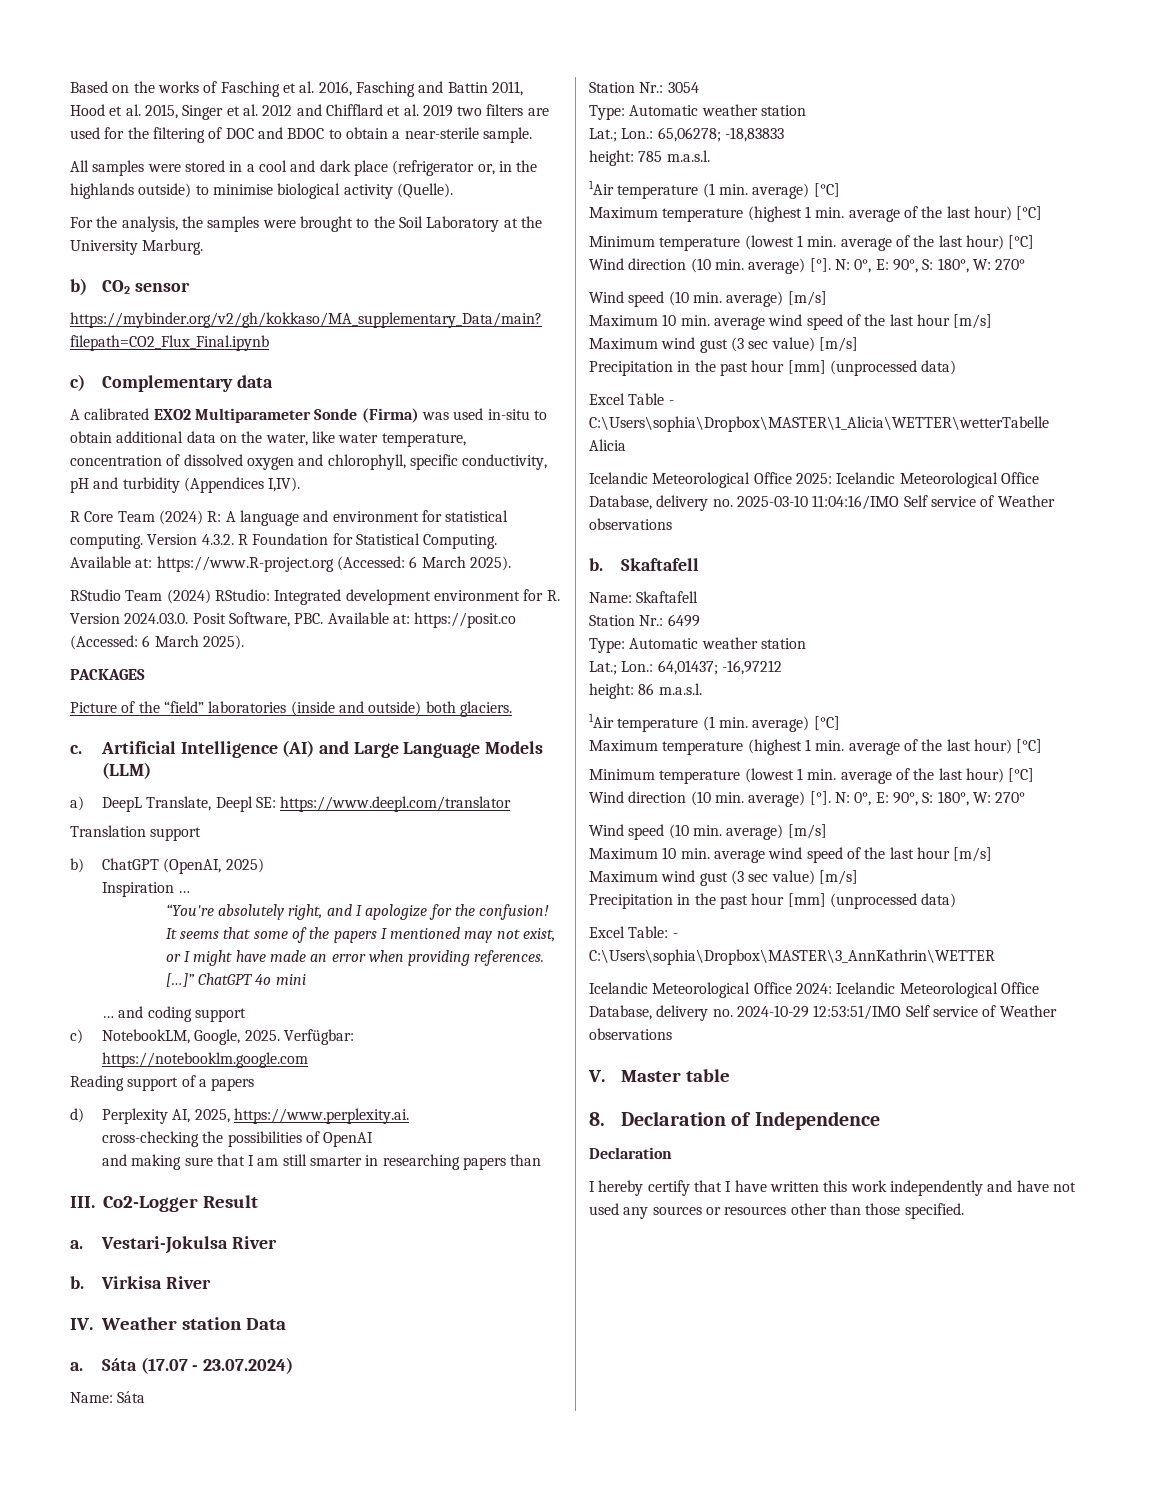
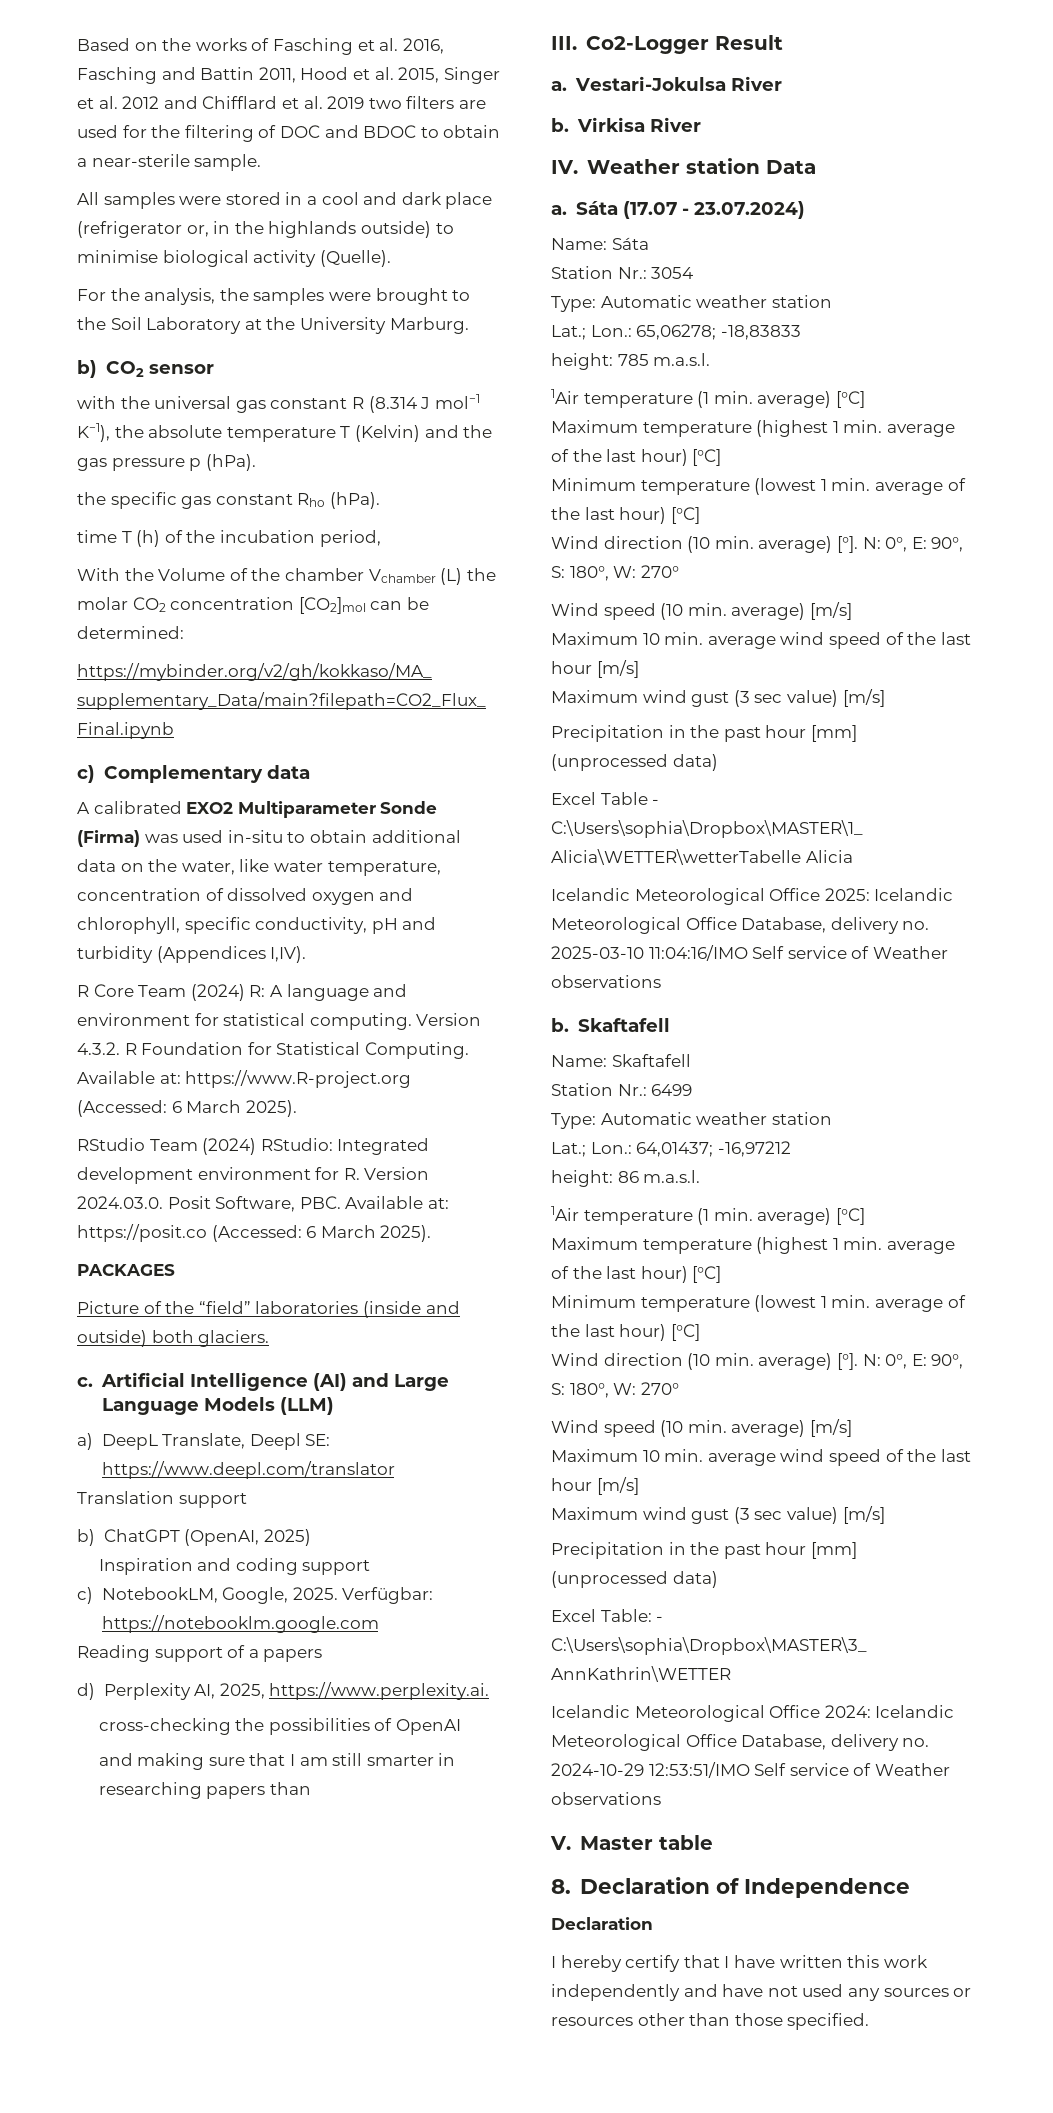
(190, 287) none -> [77,394,480,413] [77,423,493,442] [77,454,256,471] [77,492,380,509] [77,530,381,547] [77,568,496,585] [77,597,429,614] [77,626,184,639] // with the universal gas constant R (8.314 J mol−1 K−1), the absolute temperature T (Kelvin) and the gas pressure p (hPa). // the specific gas constant Rho (hPa). // time T (h) of the incubation period, // With the Volume of the chamber Vchamber (L) the molar CO2 concentration [CO2]mol can be determined:
[178,891,191,893] [165,904,550,920] [165,927,556,943] [165,950,545,966] [165,973,306,987] [101,1016,114,1018] … // “You're absolutely right, and I apologize for the confusion! It seems that some of the papers I mentioned may not exist, or I might have made an error when providing references. […]” ChatGPT 4o mini // … -> (193, 1566) none

